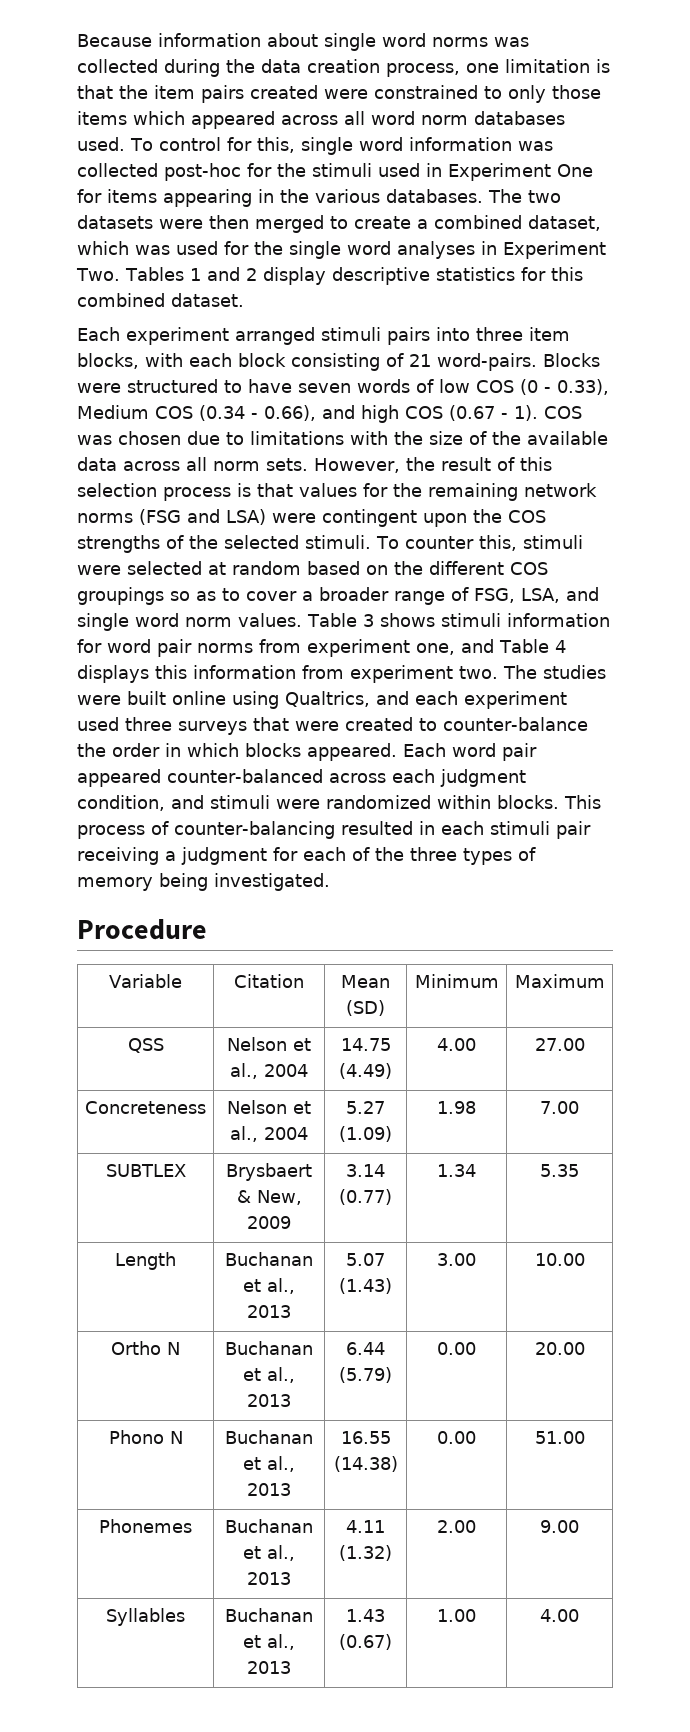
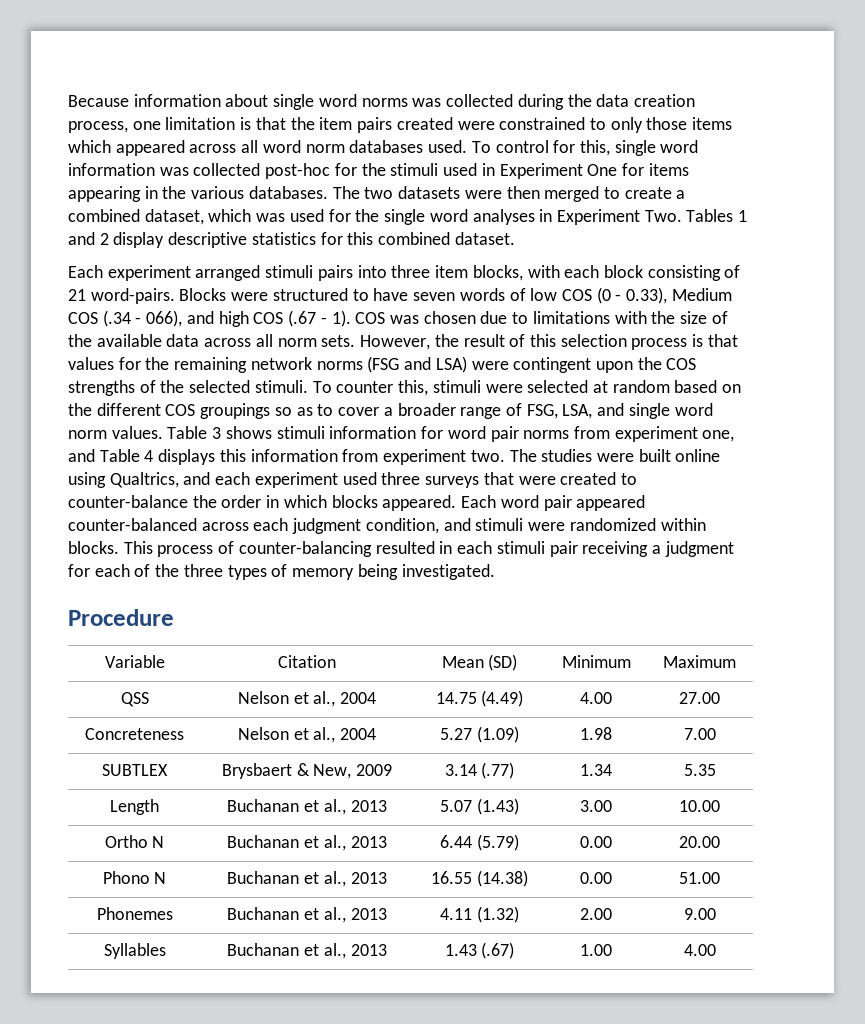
[199,405,316,421] (0.34 - 0.66), -> [102,310,183,327] (.34 - 066),
[449,405,495,421] (0.67 -> [288,310,317,327] (.67
[339,1189,392,1205] (0.77) -> [481,762,515,779] (.77)
[339,1634,392,1650] (0.67) -> [481,942,515,959] (.67)

